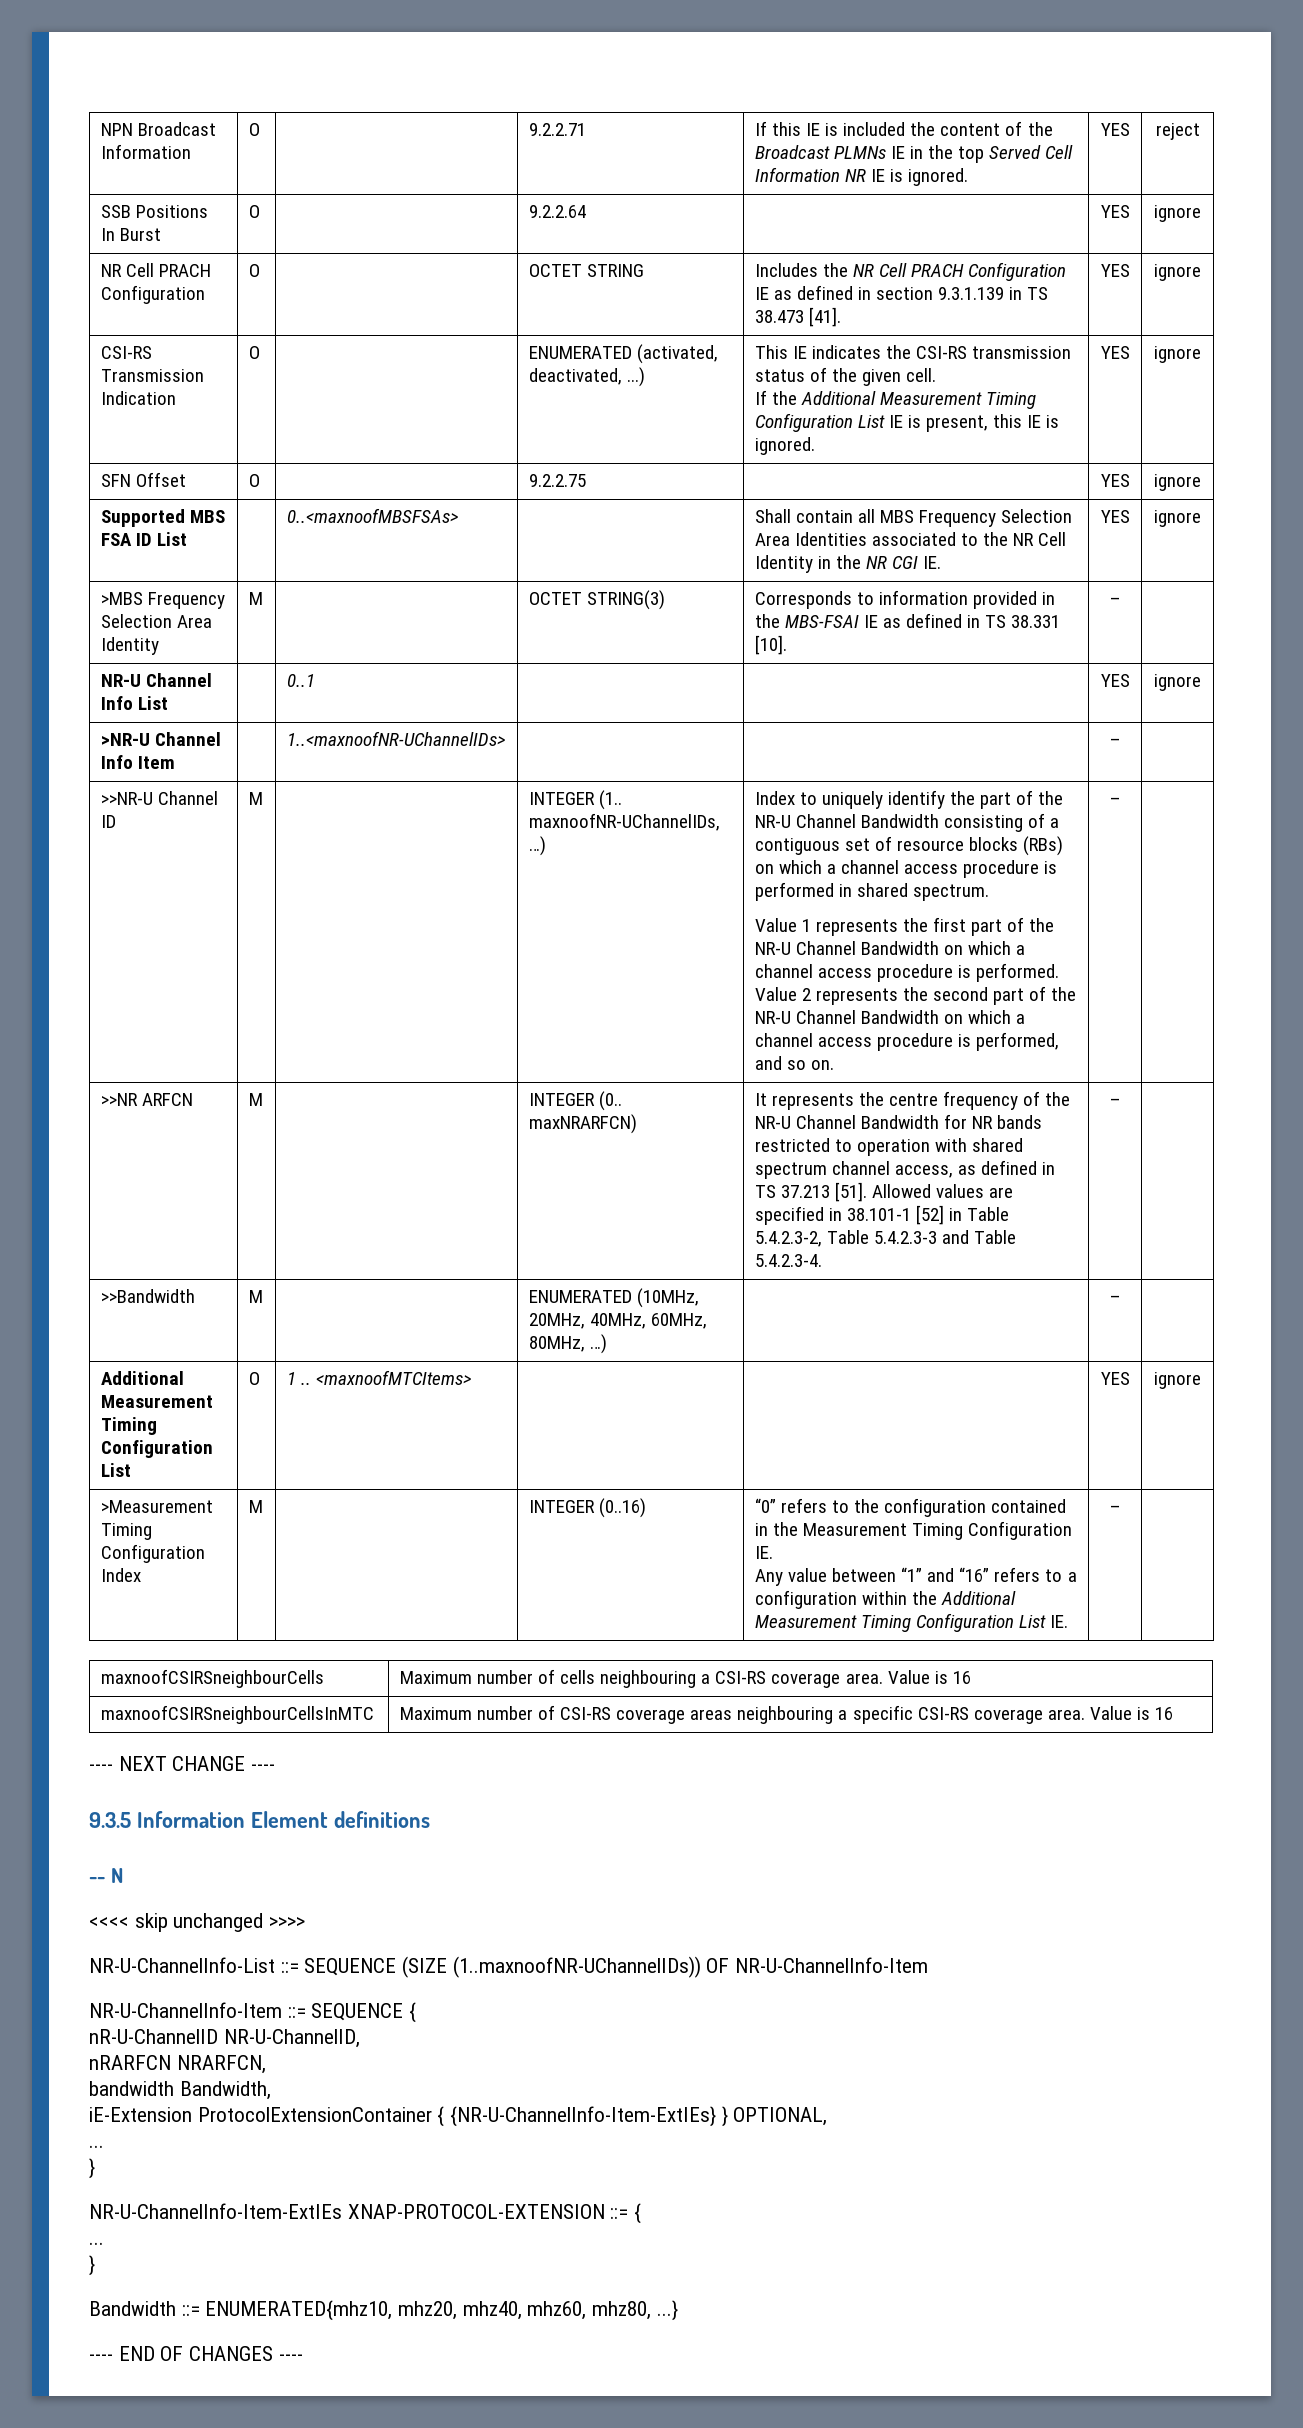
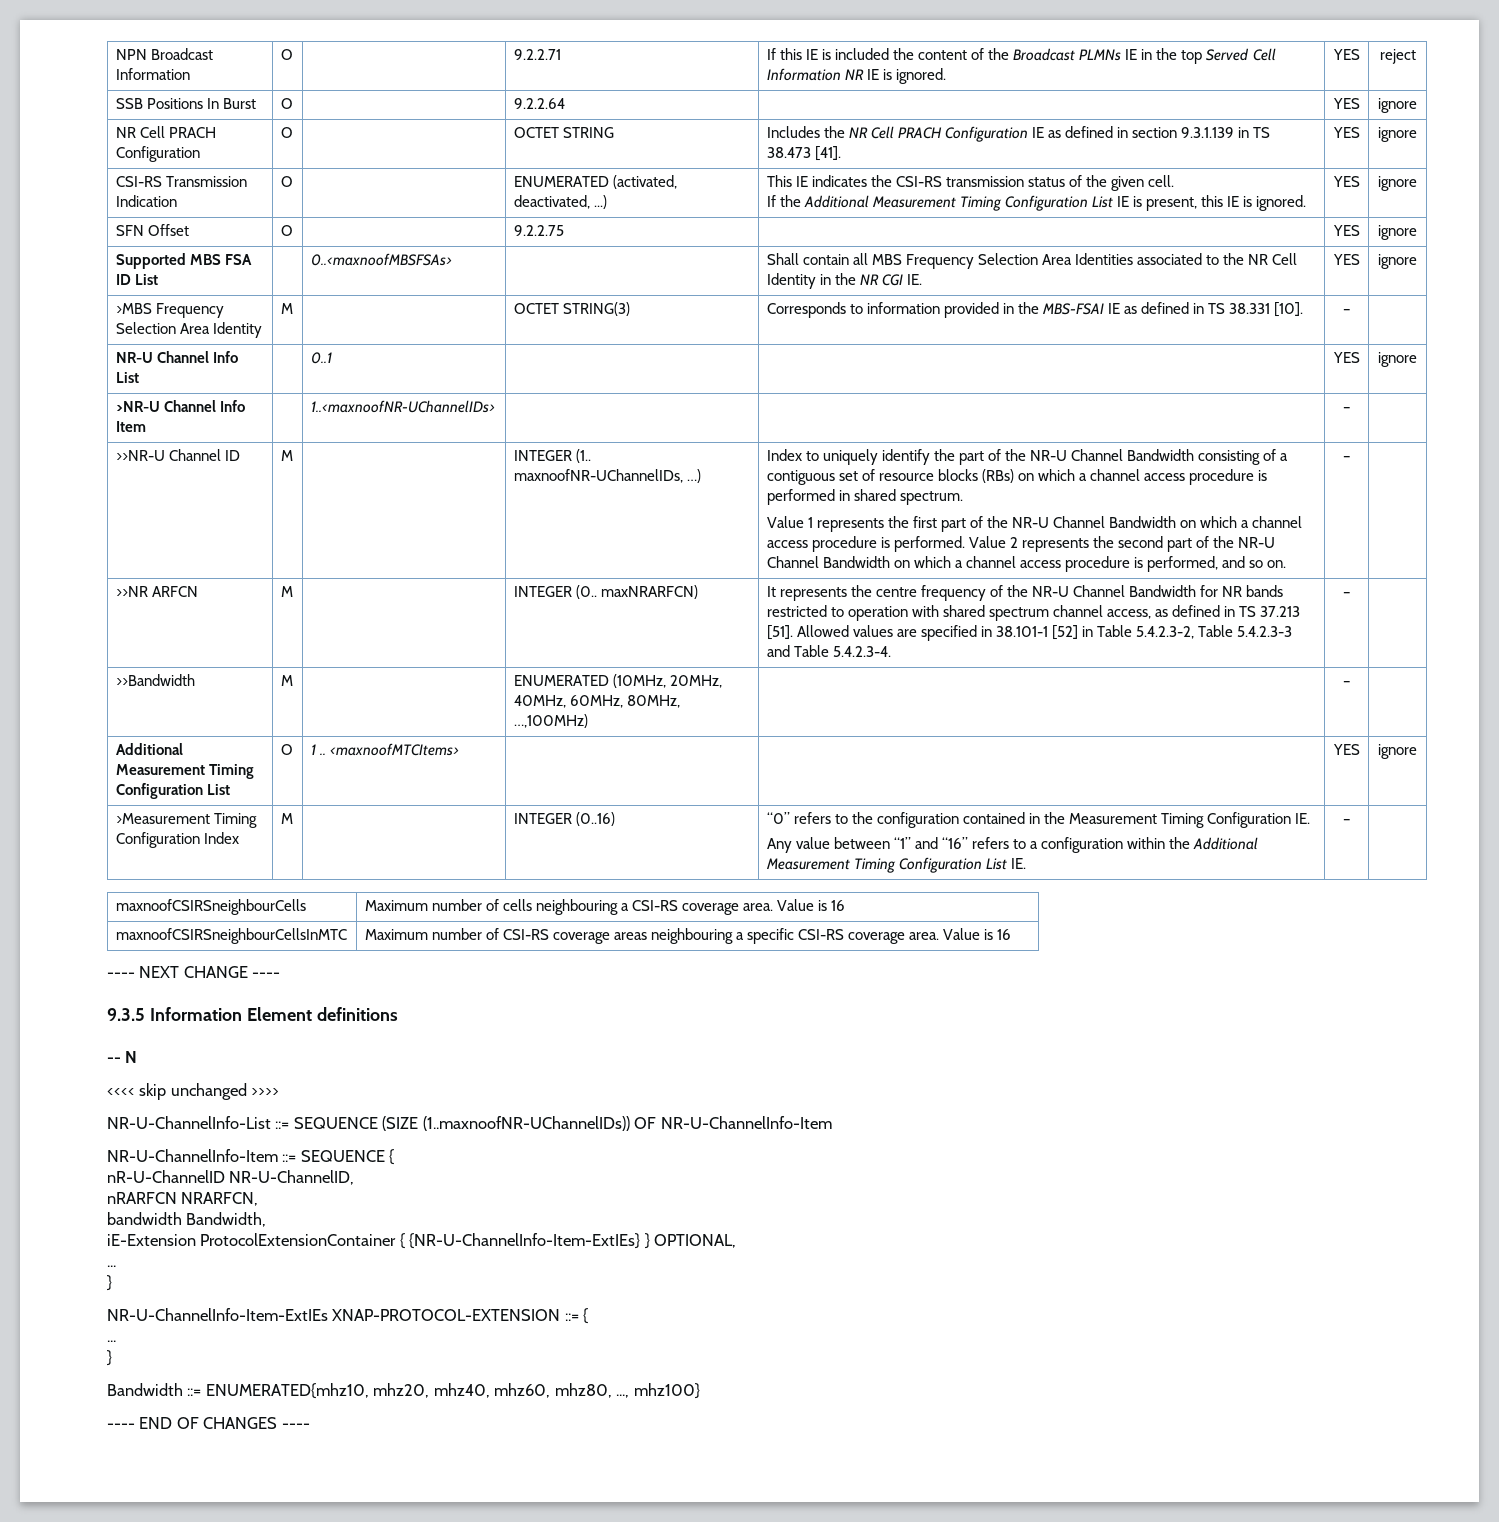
[589,1334,607,1354] …) -> [513,714,588,728] …,100MHz)
[656,2300,678,2321] ...} -> [616,1383,700,1399] ..., mhz100}

